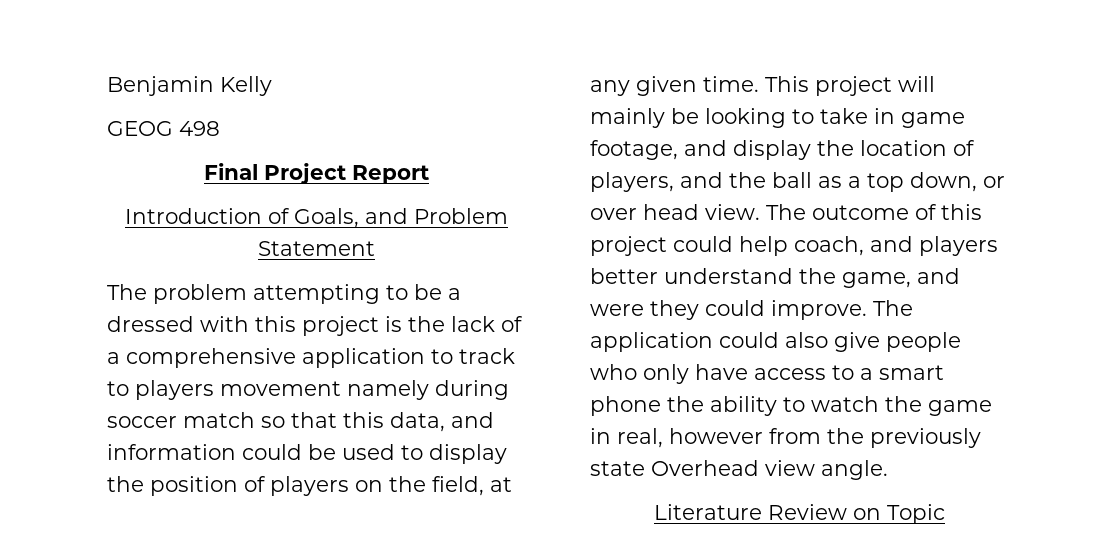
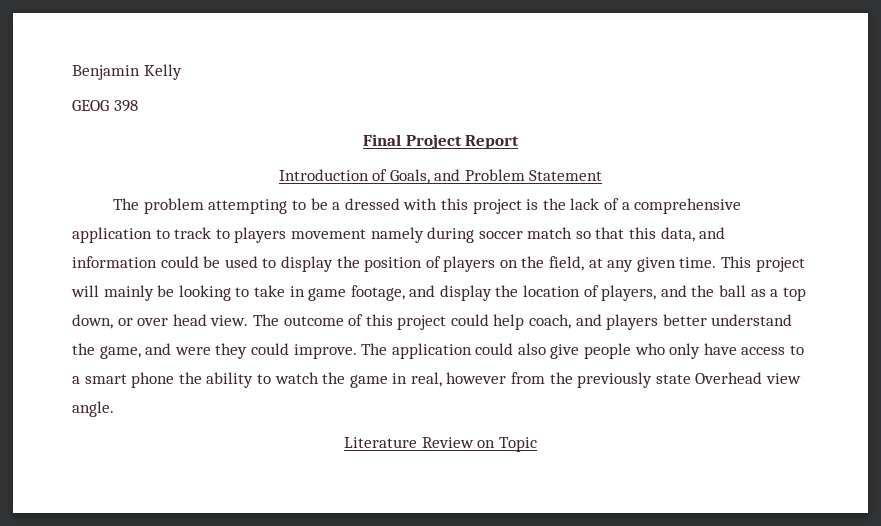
[179,121,220,136] 498 -> [113,100,138,112] 398

